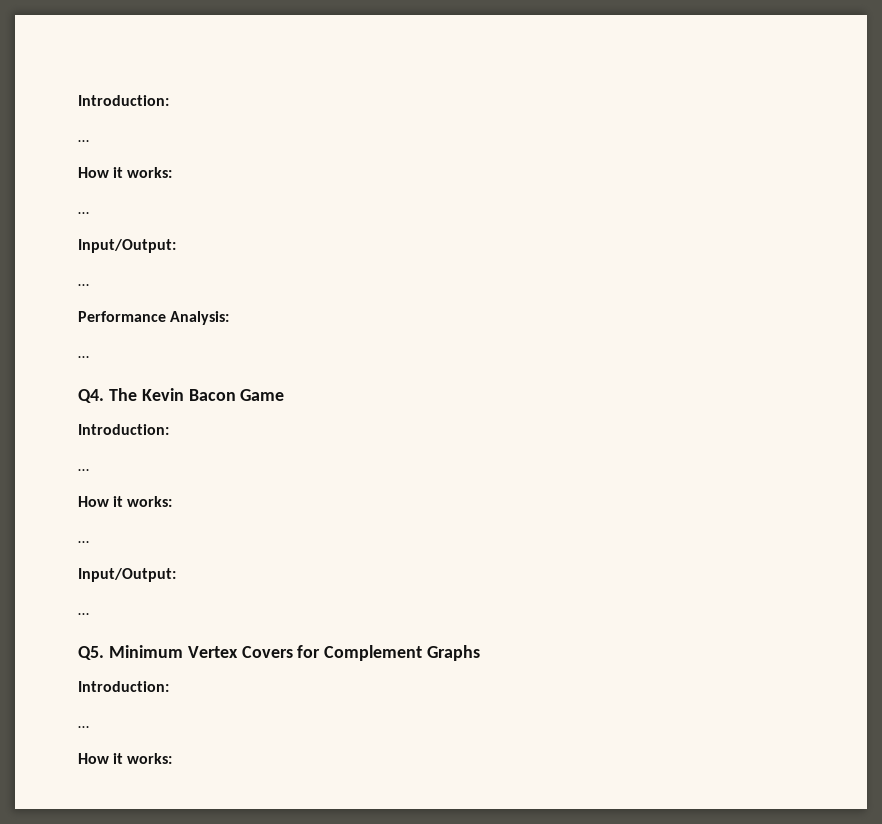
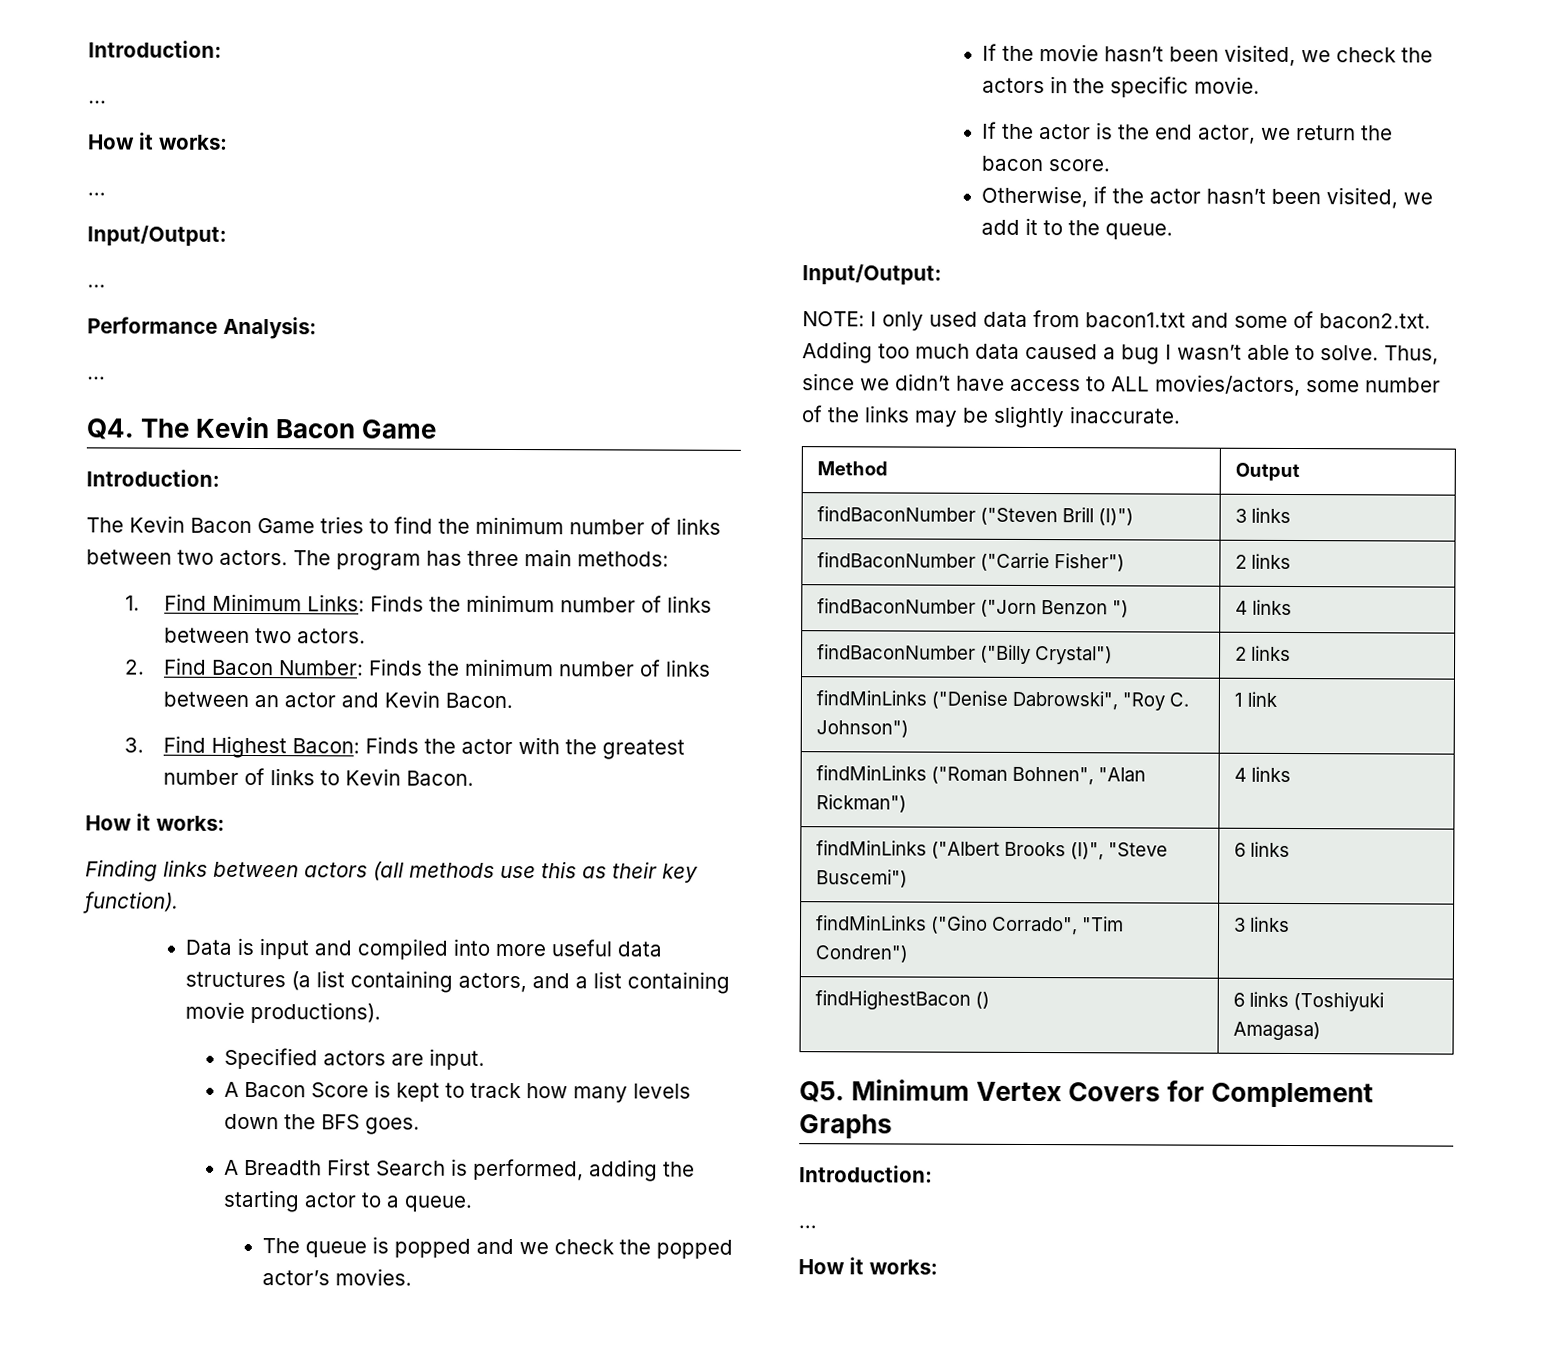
[78,469,89,471] [78,496,173,507] [78,541,89,543] [78,568,176,582] [78,613,89,615] … // How it works: // … // Input/Output: // … -> [86,515,721,535] [86,549,669,571] [125,593,713,613] [164,627,367,644] [124,657,712,677] [163,690,514,709] [124,735,686,760] [163,767,475,786] [85,813,225,831] [85,859,698,883] [83,891,179,914] [185,937,663,960] [185,970,731,994] [185,1001,382,1024] [224,1047,486,1070] [224,1080,692,1103] [224,1113,421,1135] [224,1158,696,1182] [223,1189,473,1213] [262,1236,734,1259] [262,1268,413,1286] [982,43,1434,67] [982,76,1261,98] [982,121,1394,144] [981,155,1111,172] [981,185,1434,209] [981,217,1174,240] [802,264,942,285] [802,310,1431,331] [802,341,1439,365] [802,373,1441,397] [801,405,1181,429] [816,461,888,476] [1234,462,1300,482] [816,506,1134,526] [1234,507,1291,523] [816,552,1125,572] [1234,553,1291,569] [816,598,1129,618] [1234,599,1292,615] [816,644,1113,665] [1234,645,1291,661] [815,690,1189,711] [815,720,909,738] [1233,691,1277,707] [815,765,1146,786] [815,794,907,813] [1233,766,1291,782] [815,840,1168,861] [815,869,908,888] [1233,841,1290,857] [815,915,1124,936] [814,945,908,963] [1233,916,1290,932] [814,990,990,1010] [1232,991,1384,1012] [1232,1021,1321,1041] The Kevin Bacon Game tries to find the minimum number of links between two actors. The program has three main methods: // 1. Find Minimum Links: Finds the minimum number of links between two actors. // 2. Find Bacon Number: Finds the minimum number of links between an actor and Kevin Bacon. // 3. Find Highest Bacon: Finds the actor with the greatest number of links to Kevin Bacon. // How it works: // Finding links between actors (all methods use this as their key function). // Data is input and compiled into more useful data structures (a list containing actors, and a list containing movie productions). // Specified actors are input. // A Bacon Score is kept to track how many levels down the BFS goes. // A Breadth First Search is performed, adding the starting actor to a queue. // The queue is popped and we check the popped actor’s movies. // If the movie hasn’t been visited, we check the actors in the specific movie. // If the actor is the end actor, we return the bacon score. // Otherwise, if the actor hasn’t been visited, we add it to the queue. // Input/Output: // NOTE: I only used data from bacon1.txt and some of bacon2.txt. Adding too much data caused a bug I wasn’t able to solve. Thus, since we didn’t have access to ALL movies/actors, some number of the links may be slightly inaccurate. // Method | Output // findBaconNumber ("Steven Brill (I)") | 3 links // findBaconNumber ("Carrie Fisher") | 2 links // findBaconNumber ("Jorn Benzon ") | 4 links // findBaconNumber ("Billy Crystal") | 2 links // findMinLinks ("Denise Dabrowski", "Roy C. Johnson") | 1 link // findMinLinks ("Roman Bohnen", "Alan Rickman") | 4 links // findMinLinks ("Albert Brooks (I)", "Steve Buscemi") | 6 links // findMinLinks ("Gino Corrado", "Tim Condren") | 3 links // findHighestBacon () | 6 links (Toshiyuki Amagasa)

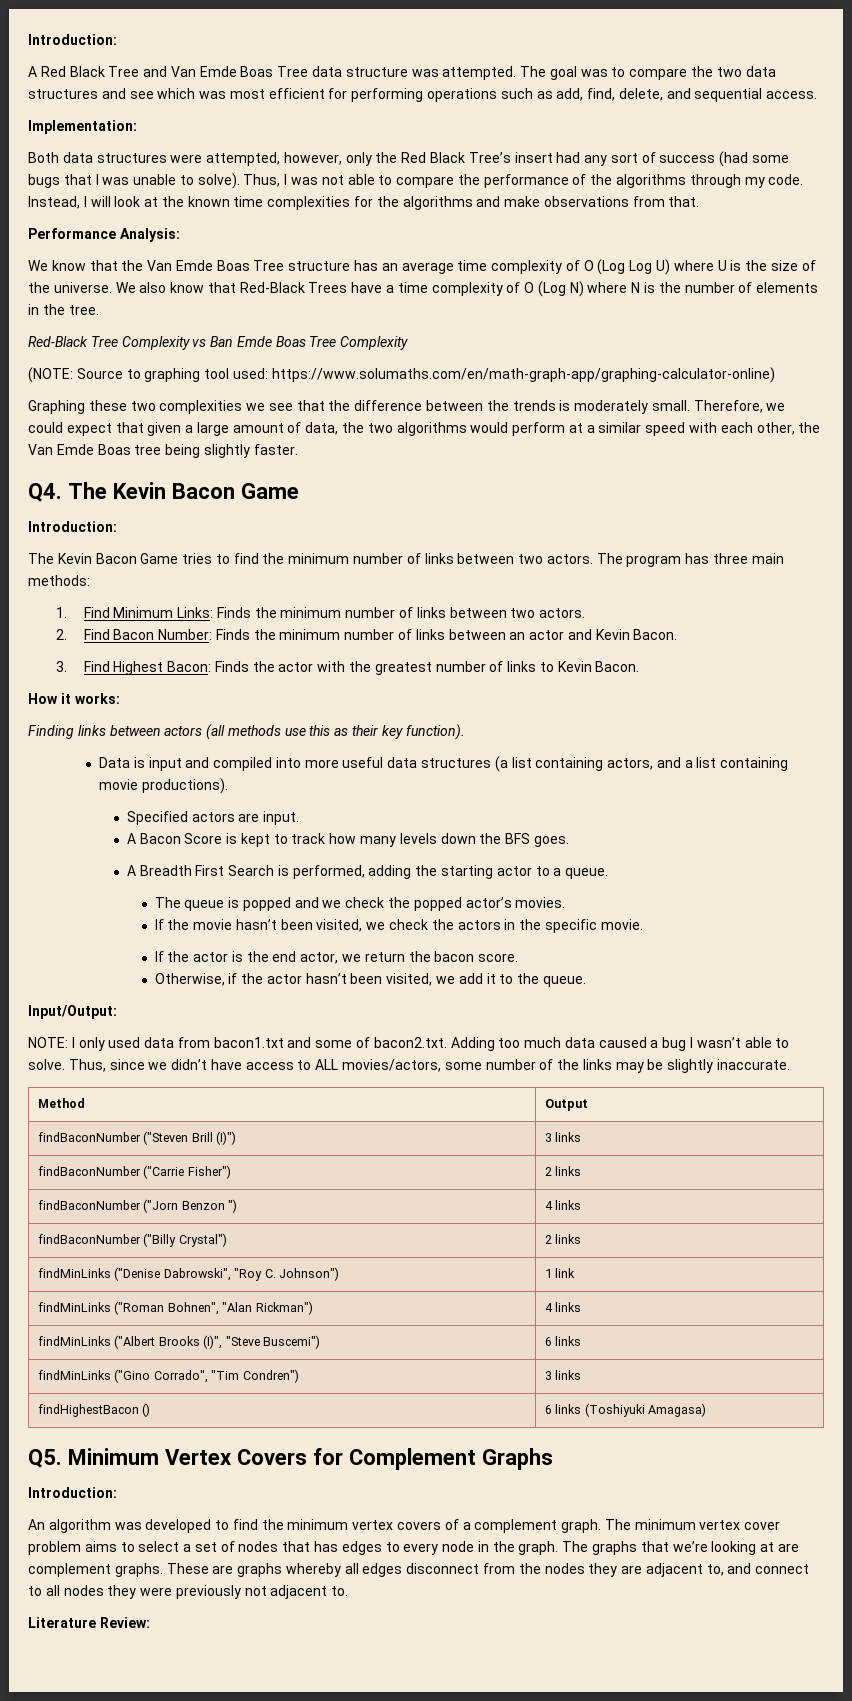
[88,40,222,58] [88,100,107,104] [88,132,228,150] [87,192,106,196] [87,225,227,246] [87,284,106,288] [87,316,317,340] [87,376,106,380] Introduction: // … // How it works: // … // Input/Output: // … // Performance Analysis: // … -> [28,34,117,45] [28,66,776,80] [28,88,818,102] [28,120,137,134] [28,151,790,167] [28,173,804,189] [28,196,700,210] [28,228,180,242] [28,259,816,275] [28,281,819,297] [28,304,99,315] [28,336,409,350] [28,367,775,383] [28,400,786,414] [28,422,821,436] [28,444,298,458] Introduction: // A Red Black Tree and Van Emde Boas Tree data structure was attempted. The goal was to compare the two data structures and see which was most efficient for performing operations such as add, find, delete, and sequential access. // Implementation: // Both data structures were attempted, however, only the Red Black Tree’s insert had any sort of success (had some bugs that I was unable to solve). Thus, I was not able to compare the performance of the algorithms through my code. Instead, I will look at the known time complexities for the algorithms and make observations from that. // Performance Analysis: // We know that the Van Emde Boas Tree structure has an average time complexity of O (Log Log U) where U is the size of the universe. We also know that Red-Black Trees have a time complexity of O (Log N) where N is the number of elements in the tree. // Red-Black Tree Complexity vs Ban Emde Boas Tree Complexity // (NOTE: Source to graphing tool used: https://www.solumaths.com/en/math-graph-app/graphing-calculator-online) // Graphing these two complexities we see that the difference between the trends is moderately small. Therefore, we could expect that given a large amount of data, the two algorithms would perform at a similar speed with each other, the Van Emde Boas tree being slightly faster.
[798,1225,817,1229] [798,1257,938,1275] … // How it works: -> [28,1519,781,1533] [28,1541,799,1555] [28,1563,810,1577] [28,1585,349,1599] [28,1617,150,1628] An algorithm was developed to find the minimum vertex covers of a complement graph. The minimum vertex cover problem aims to select a set of nodes that has edges to every node in the graph. The graphs that we’re looking at are complement graphs. These are graphs whereby all edges disconnect from the nodes they are adjacent to, and connect to all nodes they were previously not adjacent to. // Literature Review:

